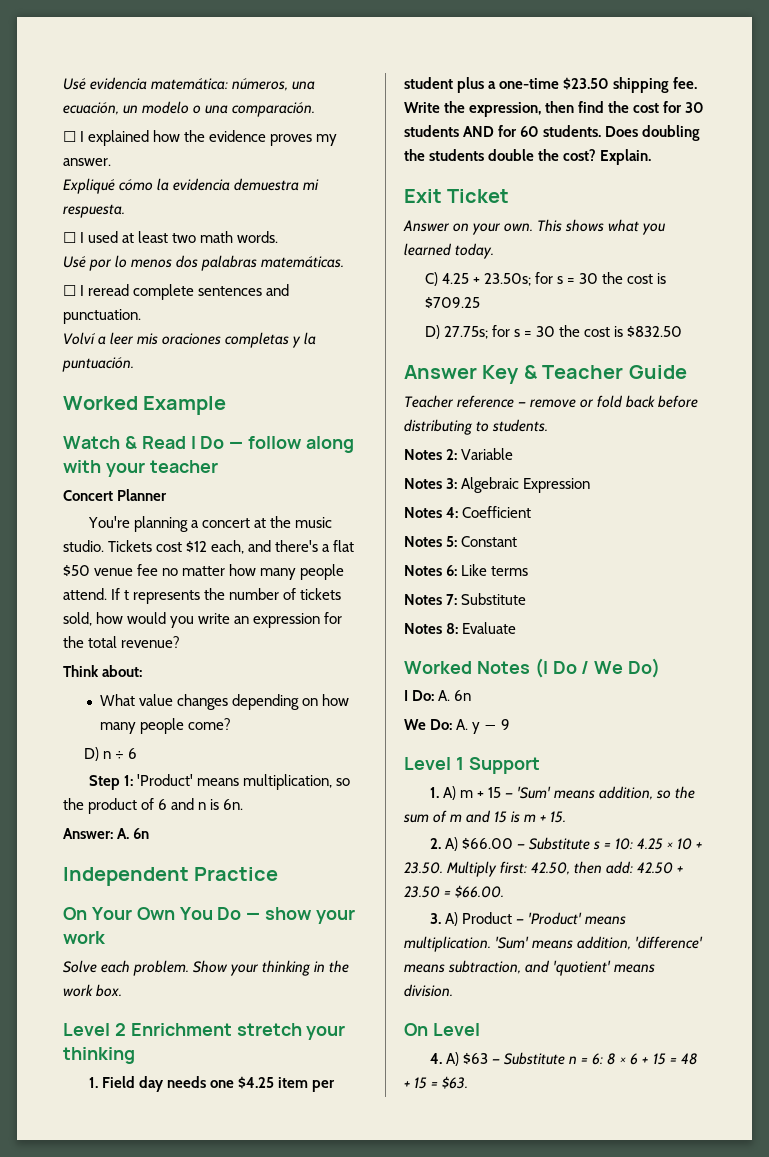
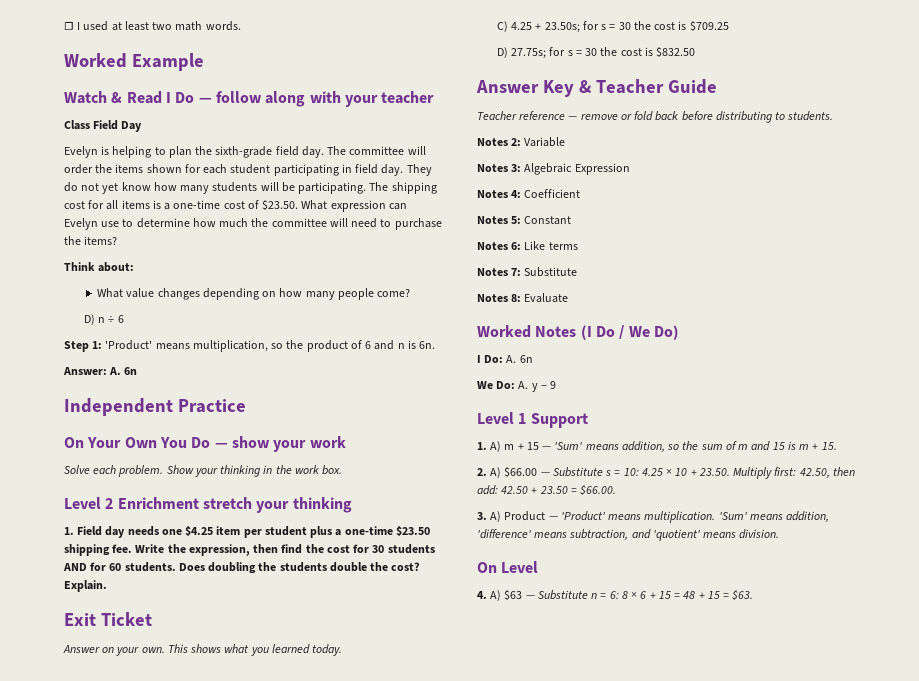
[63,77,316,91] [63,101,316,117] [63,130,338,146] [63,158,111,166] [63,178,320,194] [63,204,125,218] Usé evidencia matemática: números, una ecuación, un modelo o una comparación. // ☐ I explained how the evidence proves my answer. // Expliqué cómo la evidencia demuestra mi respuesta. // -> (64, 25) none
[63,255,345,271] [63,284,290,300] [63,309,141,324] [63,332,317,348] [62,357,134,372] // Usé por lo menos dos palabras matemáticas. // ☐ I reread complete sentences and punctuation. // Volví a leer mis oraciones completas y la puntuación. -> (241, 26) none
[63,489,168,501] [87,516,333,532] [63,540,355,554] [63,564,345,580] [63,588,342,604] [63,612,343,628] [63,636,181,648] Concert Planner // You're planning a concert at the music studio. Tickets cost $12 each, and there's a flat $50 venue fee no matter how many people attend. If t represents the number of tickets sold, how would you write an expression for the total revenue? -> [64,120,143,132] [64,146,426,158] [64,164,432,176] [64,182,437,194] [64,200,407,212] [64,218,442,230] [64,236,118,245] Class Field Day // Evelyn is helping to plan the sixth-grade field day. The committee will order the items shown for each student participating in field day. They do not yet know how many students will be participating. The shipping cost for all items is a one-time cost of $23.50. What expression can Evelyn use to determine how much the committee will need to purchase the items?

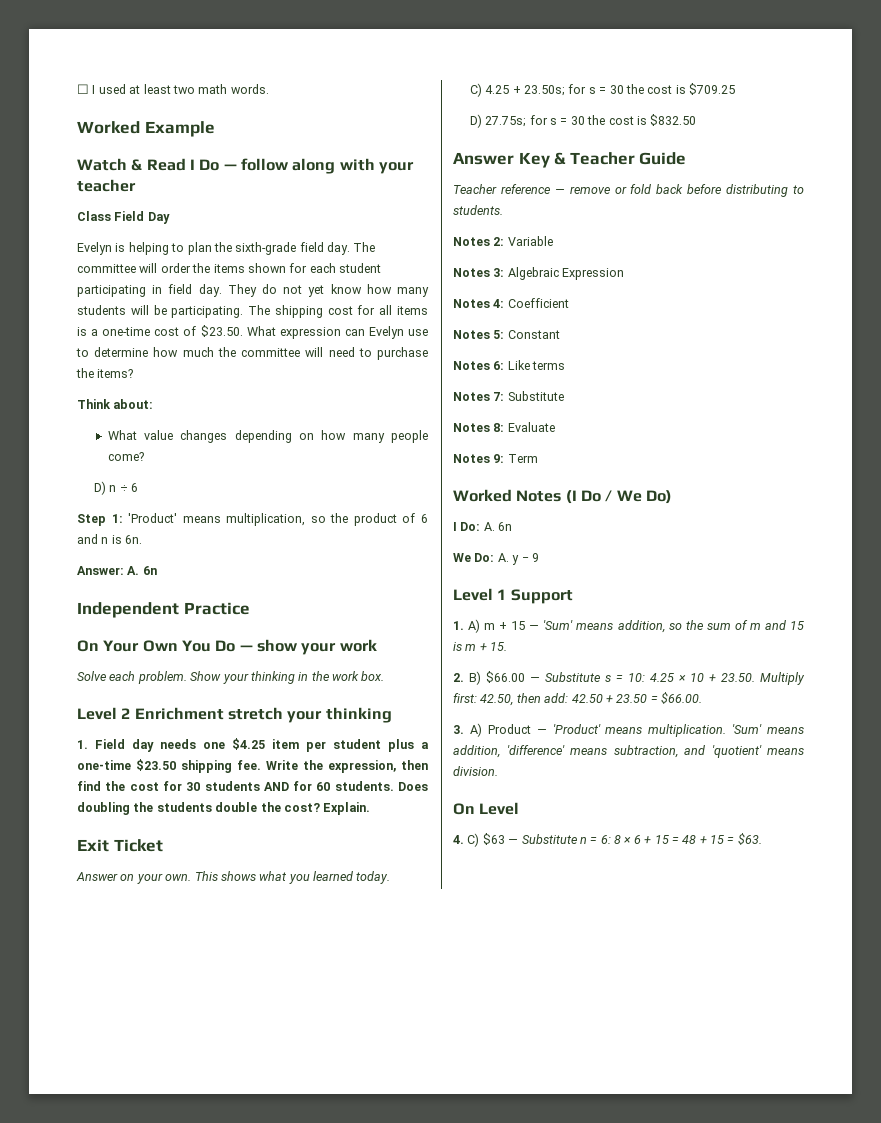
(569, 298) none -> [453,454,538,463] // Notes 9: Term
[490,467,502,478] A) -> [469,671,481,685] B)
[490,590,502,601] A) -> [467,833,480,847] C)

